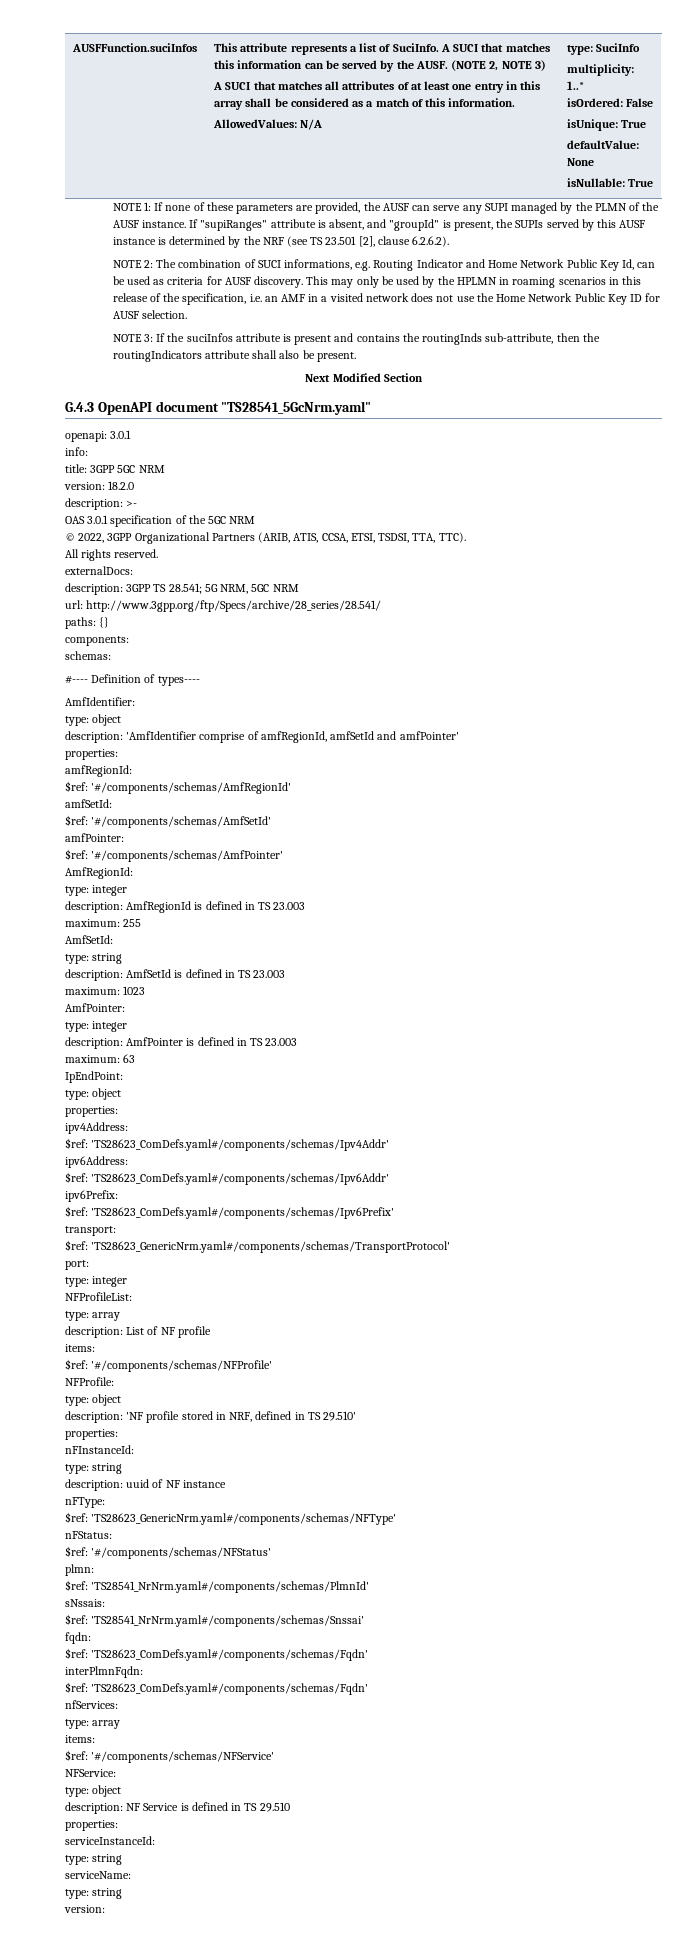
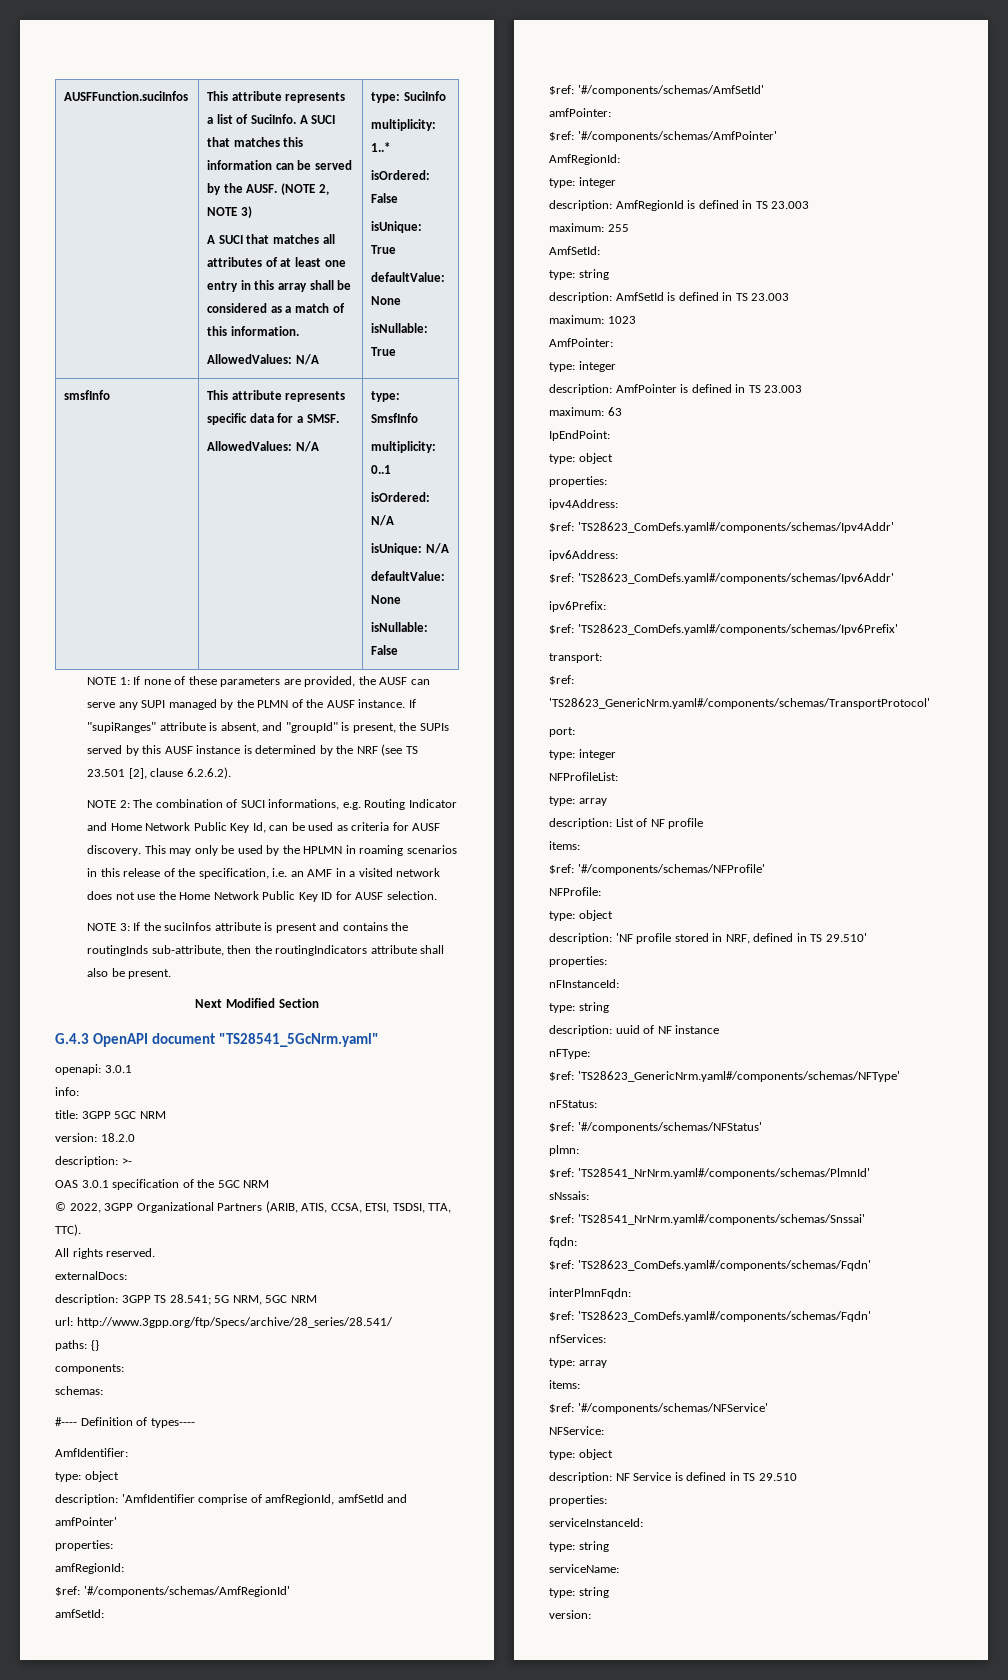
(654, 183) none -> [64,390,111,400] [207,390,346,402] [207,413,339,425] [207,441,319,452] [371,391,401,402] [371,413,419,423] [371,441,437,453] [371,465,392,474] [371,492,431,502] [371,515,395,526] [371,543,449,555] [371,571,446,581] [371,595,402,604] [371,622,429,632] [371,645,399,655] // smsfInfo | This attribute represents specific data for a SMSF. // AllowedValues: N/A | type: SmsfInfo // multiplicity: 0..1 // isOrdered: N/A // isUnique: N/A // defaultValue: None // isNullable: False

